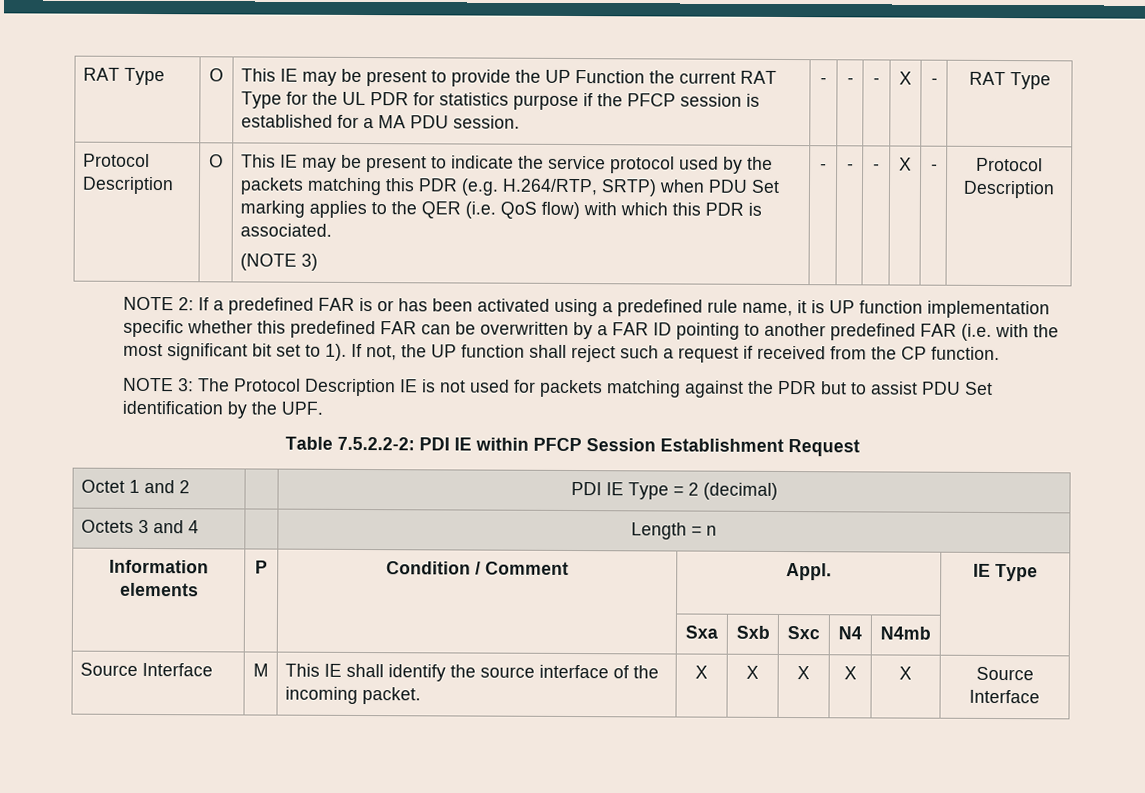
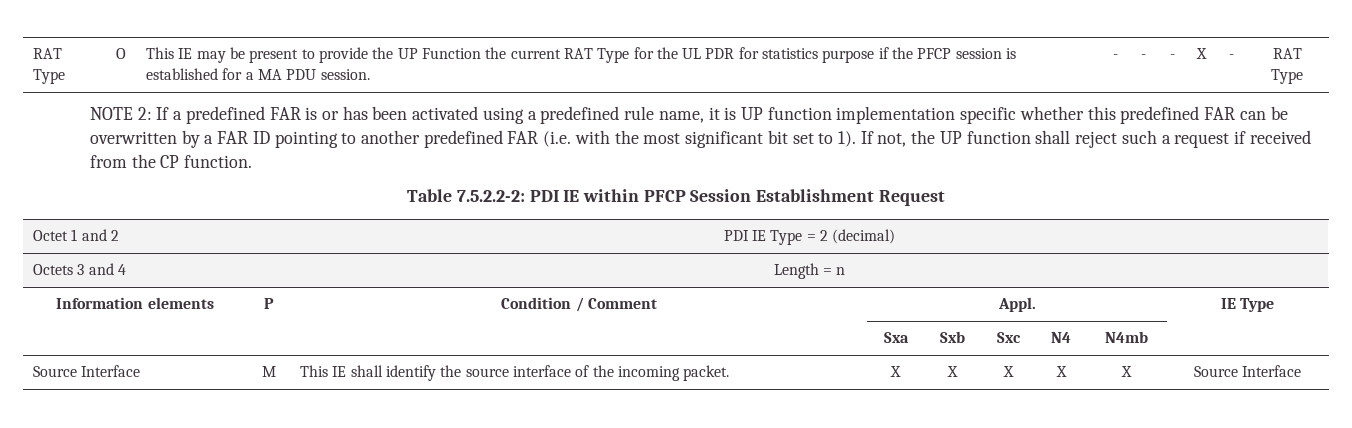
[82,153,150,168] [81,176,174,195] [209,154,224,168] [240,154,773,174] [239,177,780,197] [239,200,762,220] [239,223,332,237] [239,253,318,271] [820,163,827,171] [846,163,854,171] [873,163,880,171] [899,157,912,171] [930,163,938,171] [976,157,1043,172] [963,180,1055,199] // Protocol Description | O | This IE may be present to indicate the service protocol used by the packets matching this PDR (e.g. H.264/RTP, SRTP) when PDU Set marking applies to the QER (i.e. QoS flow) with which this PDR is associated. // (NOTE 3) | - | - | - | X | - | Protocol Description -> (1303, 76) none
[122,377,993,398] [121,400,323,419] // NOTE 3: The Protocol Description IE is not used for packets matching against the PDR but to assist PDU Set identification by the UPF. -> (253, 161) none

